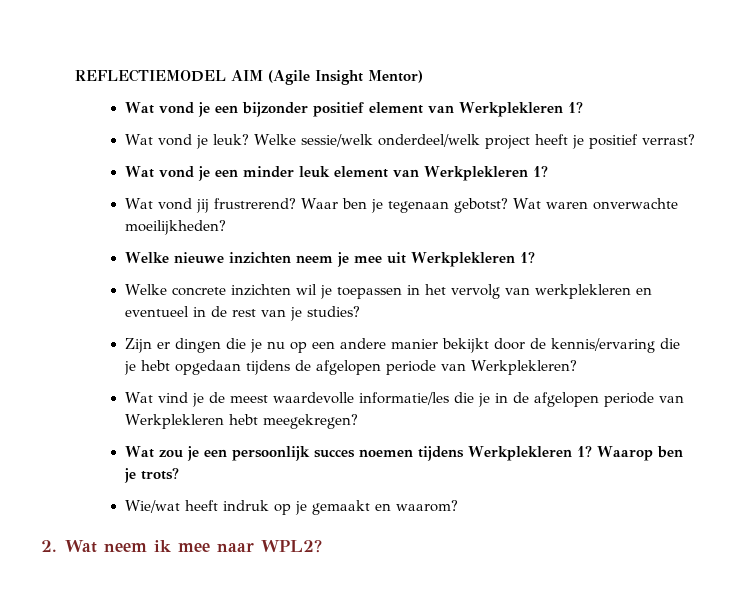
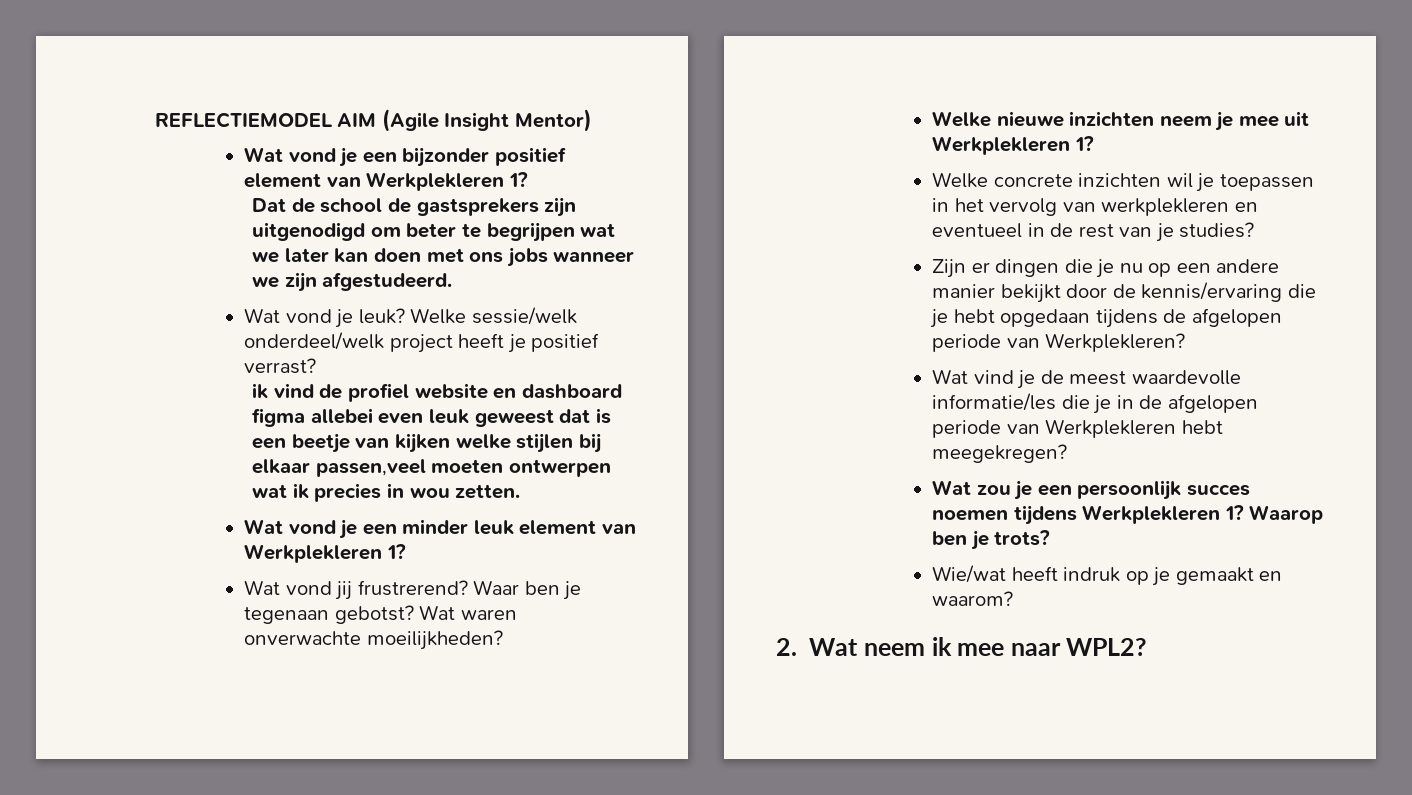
(583, 107) none -> [252,197,577,217] [252,222,616,242] [252,247,635,267] [252,272,453,292] // Dat de school de gastsprekers zijn uitgenodigd om beter te begrijpen wat we later kan doen met ons jobs wanneer we zijn afgestudeerd.
(695, 139) none -> [252,383,622,402] [252,408,611,427] [252,433,601,453] [252,459,612,477] [252,483,521,502] // ik vind de profiel website en dashboard figma allebei even leuk geweest dat is een beetje van kijken welke stijlen bij elkaar passen,veel moeten ontwerpen wat ik precies in wou zetten.

